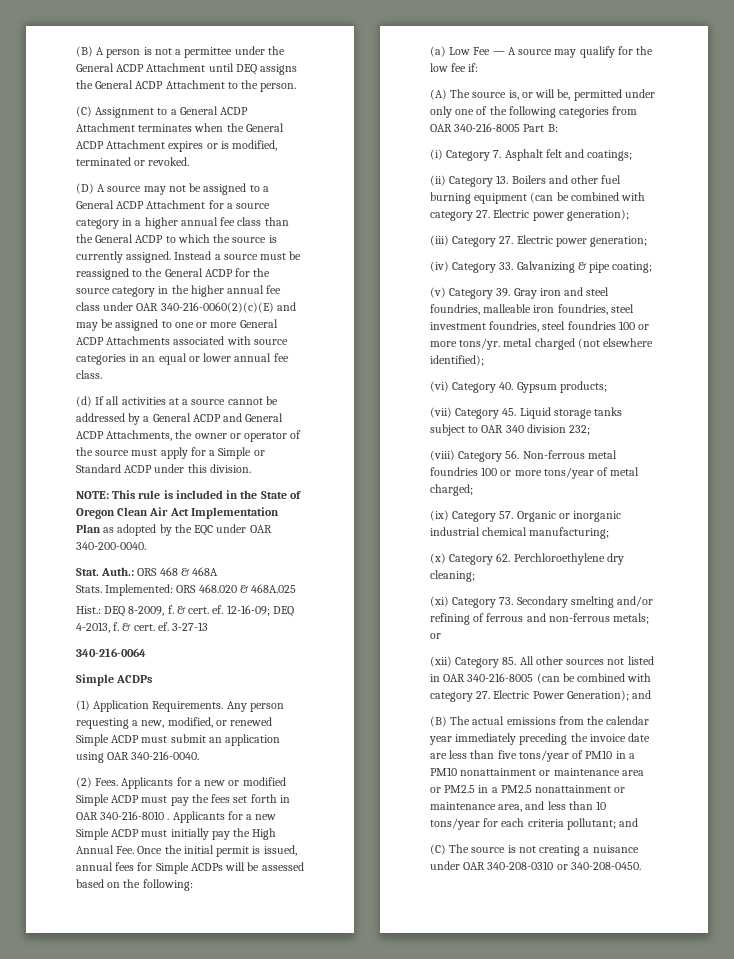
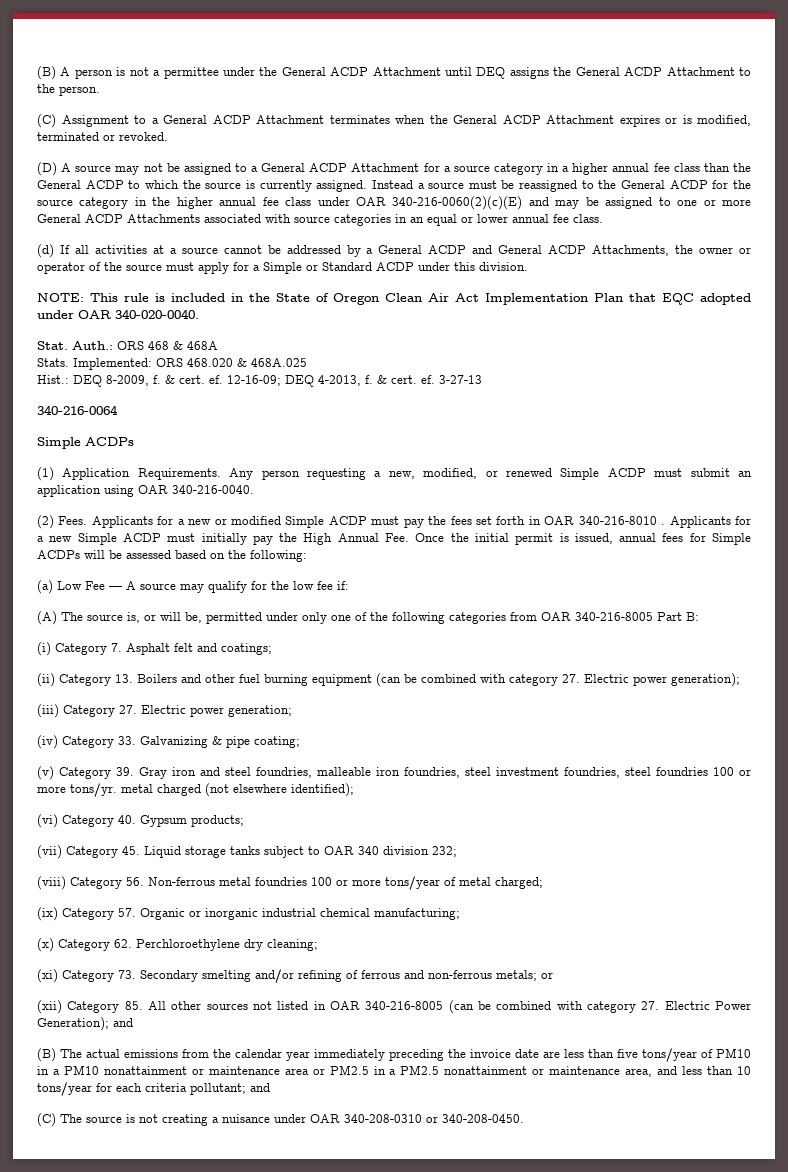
[103,524,272,536] [76,542,146,550] as adopted by the EQC under OAR 340-200-0040. -> [629,293,752,305] [37,309,199,319] that EQC adopted under OAR 340-020-0040.

